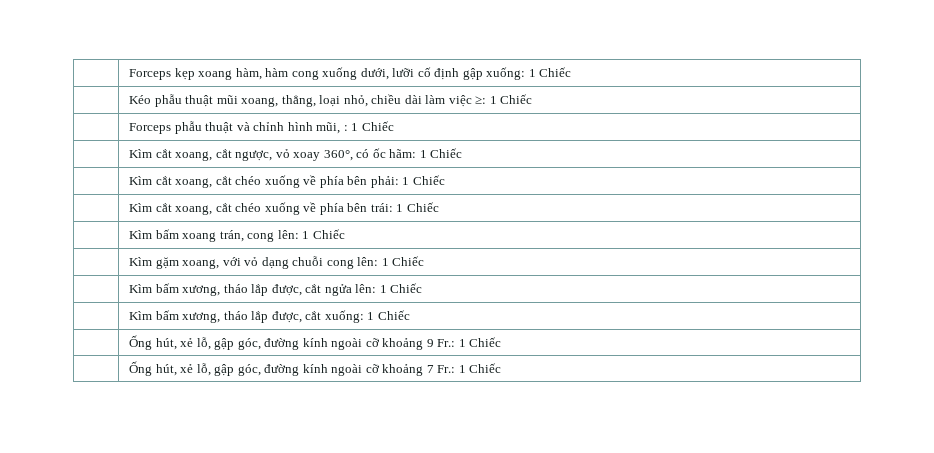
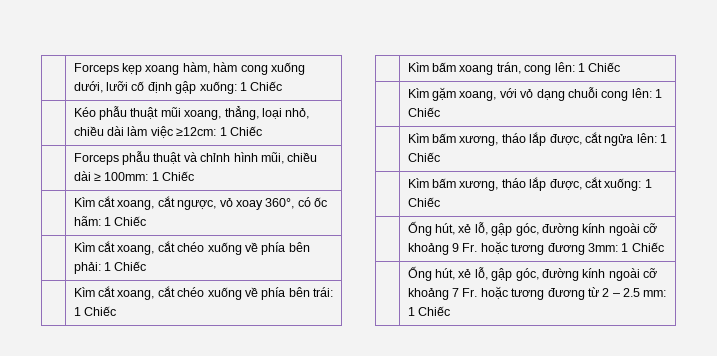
[475,96,487,104] ≥: -> [176,127,217,136] ≥12cm:
[343,125,348,131] : -> [287,152,318,162] [73,171,149,181] chiều dài ≥ 100mm:
[437,339,456,347] Fr.: -> [462,241,618,255] Fr. hoặc tương đương 3mm:
[437,365,456,373] Fr.: -> [462,286,667,300] Fr. hoặc tương đương từ 2 – 2.5 mm:

